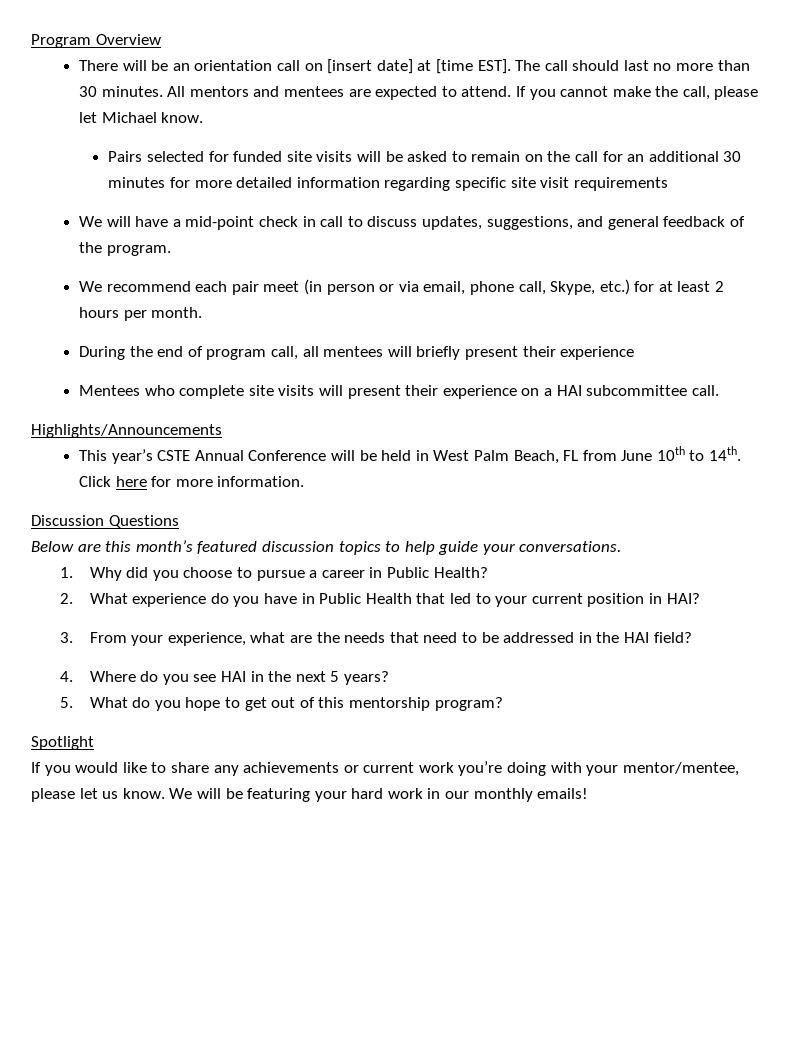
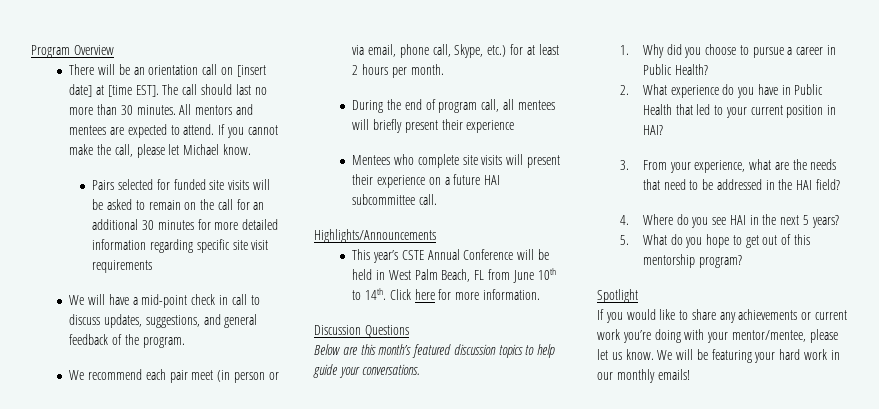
(552, 392) none -> [453,174,481,185] future

